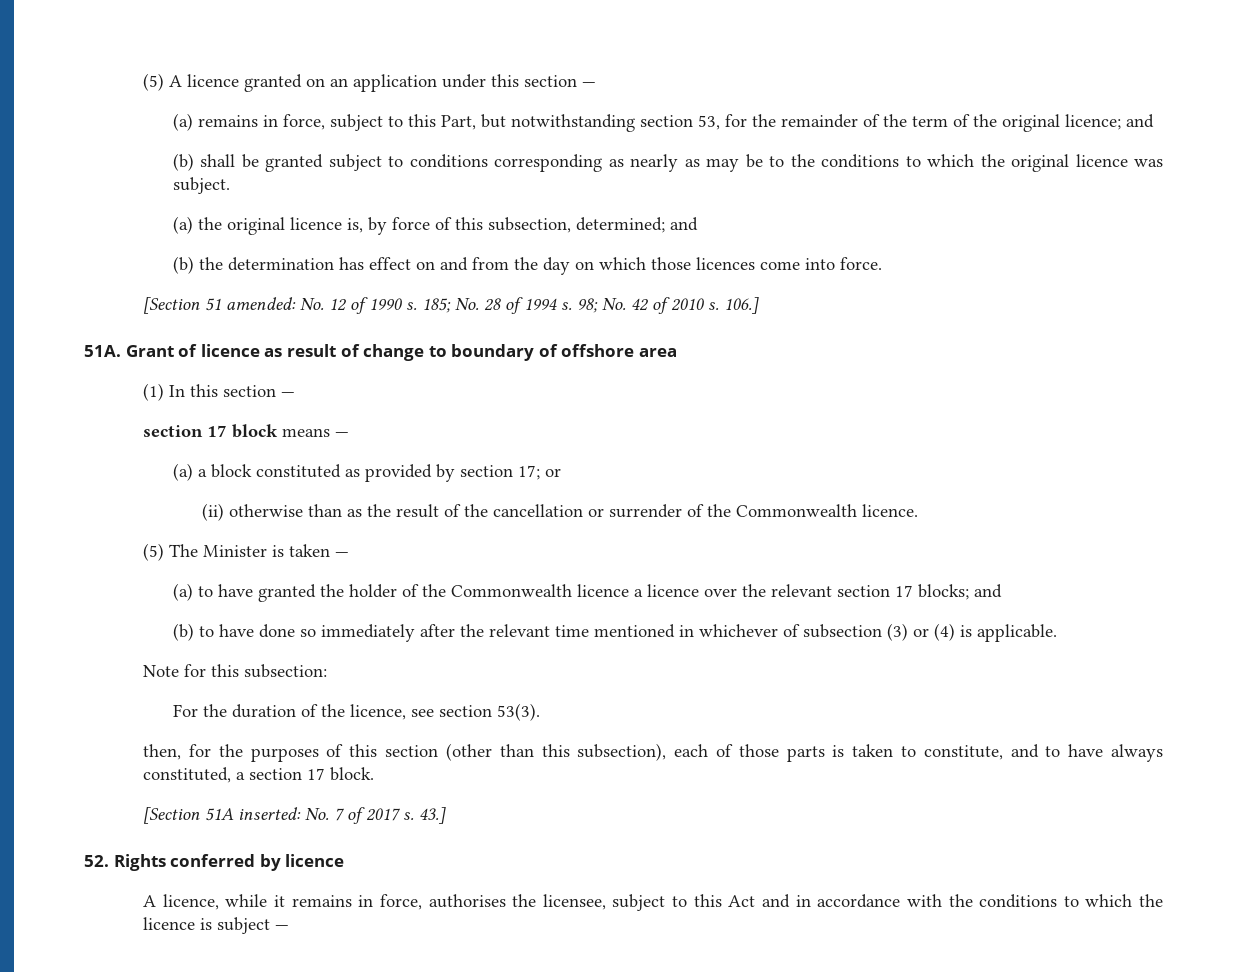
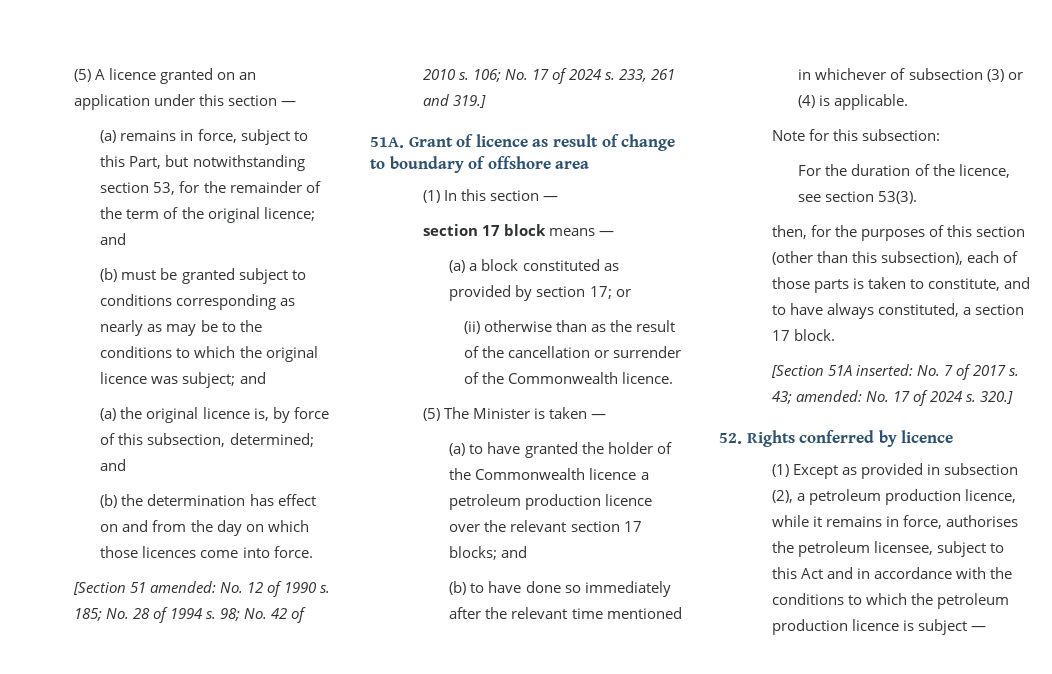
[200,154,236,167] shall -> [121,270,157,280] must
[172,177,230,194] subject. -> [182,372,266,388] subject; and
[724,297,760,314] 106.] -> [472,68,676,84] [422,94,486,108] 106; No. 17 of 2024 s. 233, 261 and 319.]
(643, 593) none -> [449,494,602,510] petroleum production
[419,807,447,824] 43.] -> [771,390,1014,406] 43; amended: No. 17 of 2024 s. 320.]
[143,895,157,907] A -> [771,463,1019,479] [771,489,962,505] (1) Except as provided in subsection (2), a petroleum production
(537, 900) none -> [797,541,870,557] petroleum
(1164, 900) none -> [937,593,1010,609] [771,619,848,635] petroleum production

